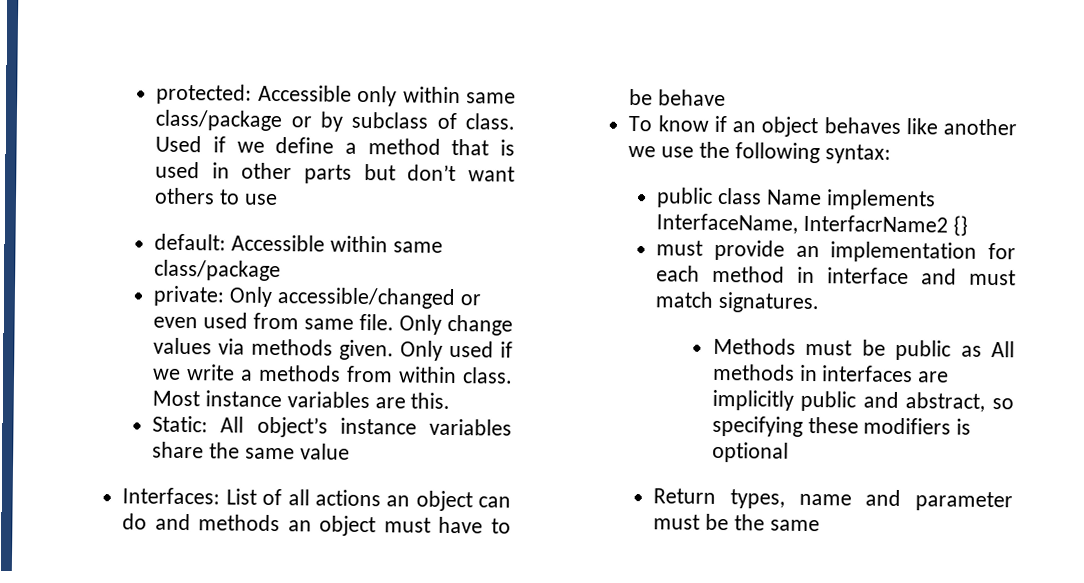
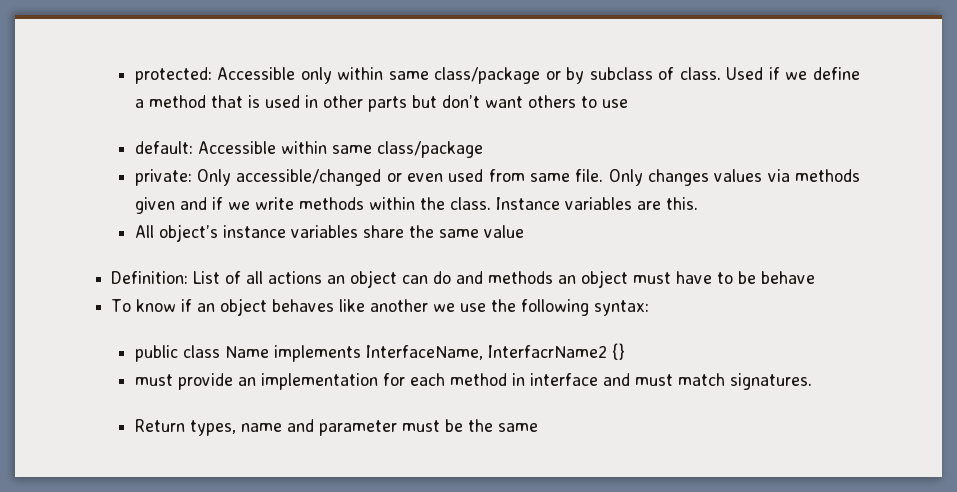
[446,314,513,336] change -> [648,169,710,186] changes
[339,339,513,361] [152,364,513,384] [152,390,282,408] given. Only used if we write a methods from within class. Most instance -> [134,197,560,214] given and if we write methods within the class. Instance
[152,415,209,433] Static: -> (698, 203) none
[122,487,221,505] Interfaces: -> [111,271,189,284] Definition:
[712,337,1015,361] [712,363,950,383] [711,389,1014,412] [711,415,972,437] [711,441,789,463] // Methods must be public as All methods in interfaces are implicitly public and abstract, so specifying these modifiers is optional -> (812, 381) none

